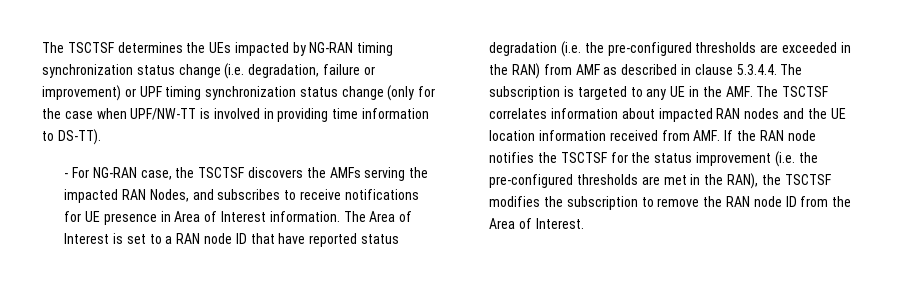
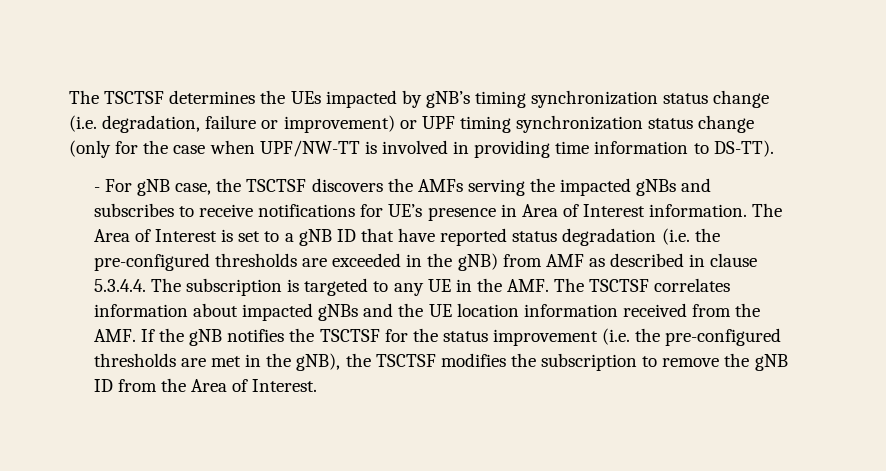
[309,42,354,53] NG-RAN -> [425,91,470,108] gNB’s
[92,167,137,178] NG-RAN -> [137,179,171,196] gNB
[122,189,189,202] RAN Nodes, -> [636,179,677,196] gNBs
[85,211,101,222] UE -> [388,204,423,217] UE’s
[176,233,233,244] RAN node -> [298,229,332,246] gNB
[512,63,541,79] RAN) -> [457,253,498,271] gNB)
[716,108,780,119] RAN nodes -> [318,304,359,321] gNBs
(690, 135) none -> [735,303,761,317] the
[759,130,816,141] RAN node -> [189,329,223,346] gNB
[727,173,759,189] RAN), -> [296,353,341,371] gNB),
[726,196,782,207] RAN node -> [754,354,788,371] gNB

